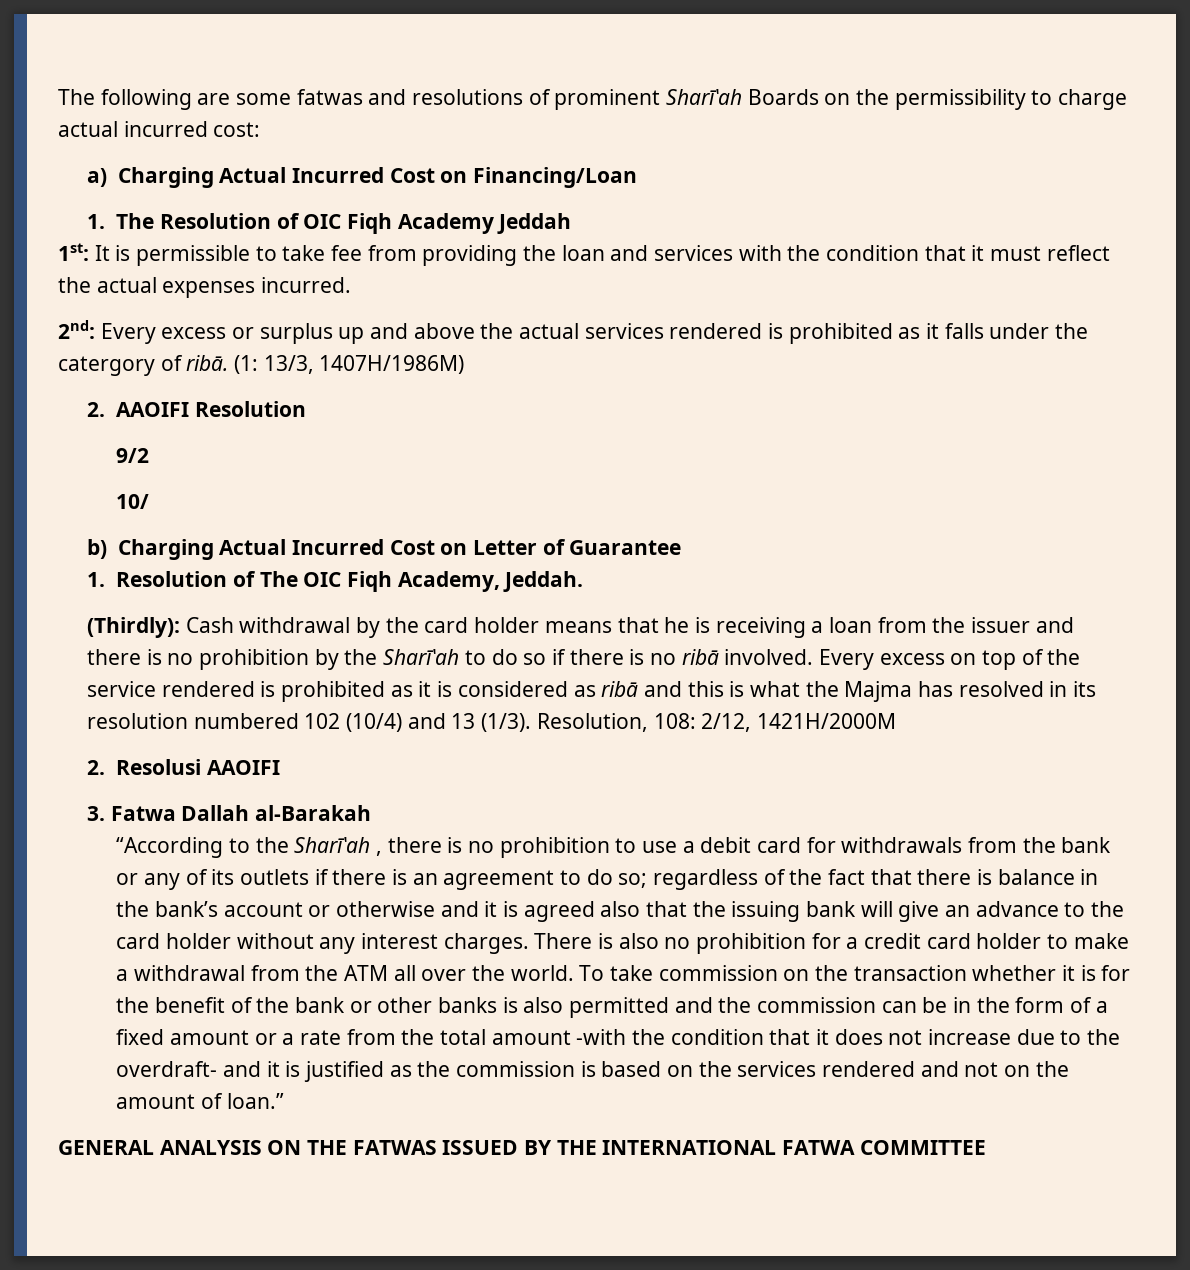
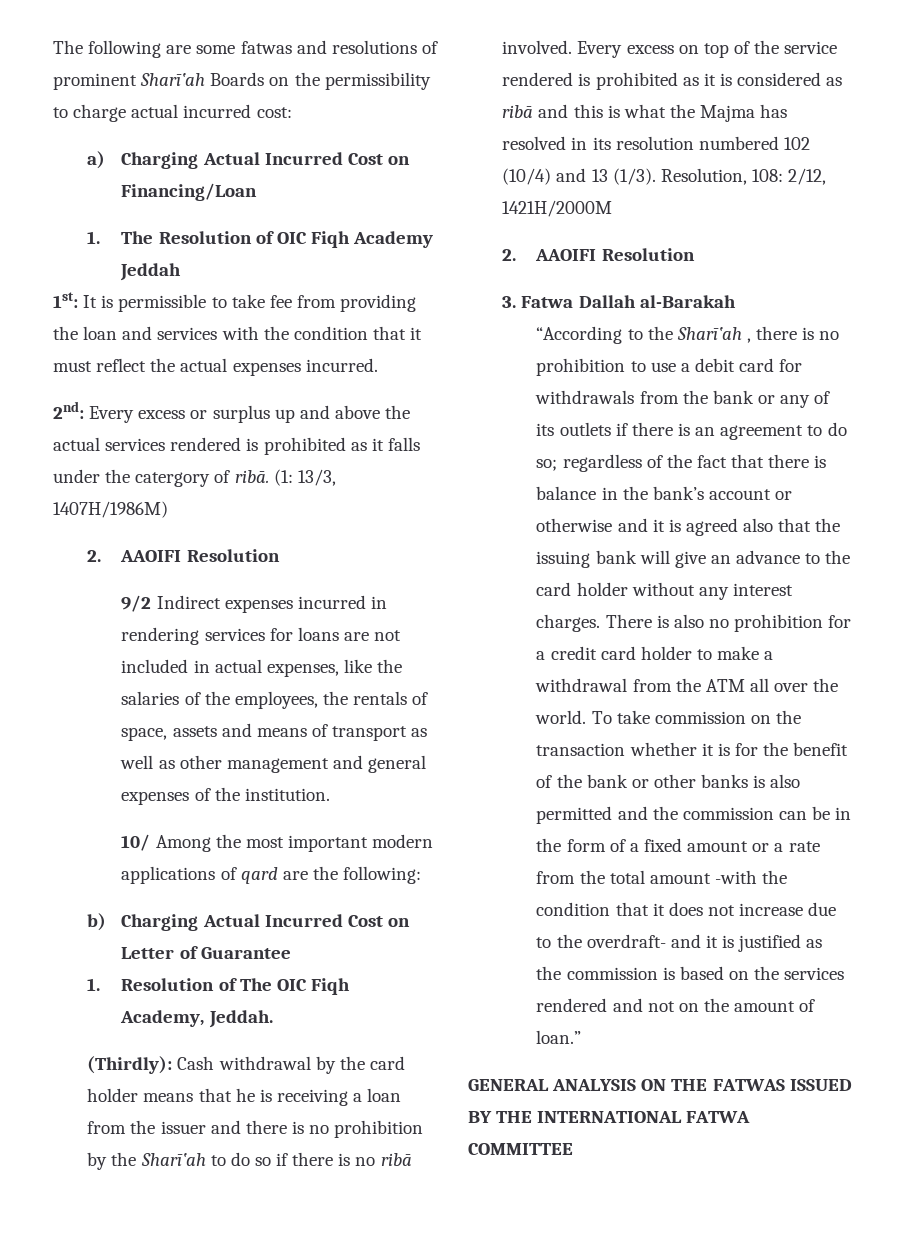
[116,494,150,509] // 10/ -> [156,595,387,613] [121,627,402,645] [121,659,403,677] [121,691,429,709] [121,723,428,741] [120,755,427,773] [121,787,330,805] [121,834,434,852] [121,866,422,884] Indirect expenses incurred in rendering services for loans are not included in actual expenses, like the salaries of the employees, the rentals of space, assets and means of transport as well as other management and general expenses of the institution. // 10/ Among the most important modern applications of qard are the following:
[116,759,280,775] Resolusi AAOIFI -> [535,248,695,261] AAOIFI Resolution

